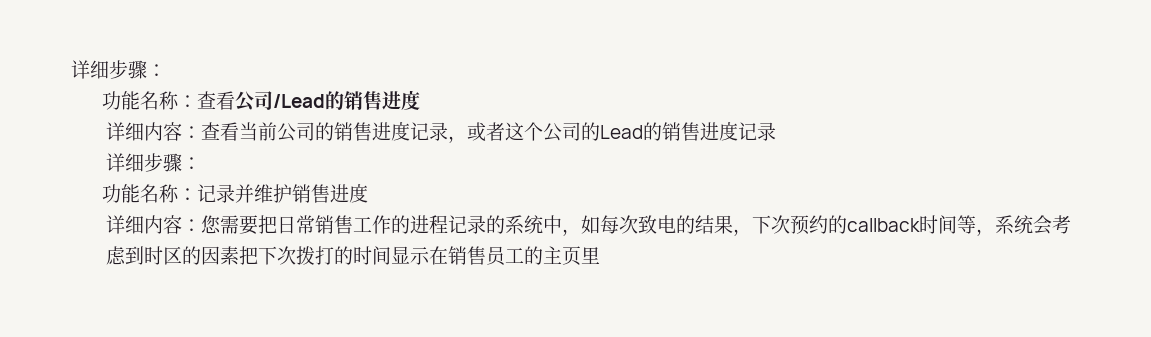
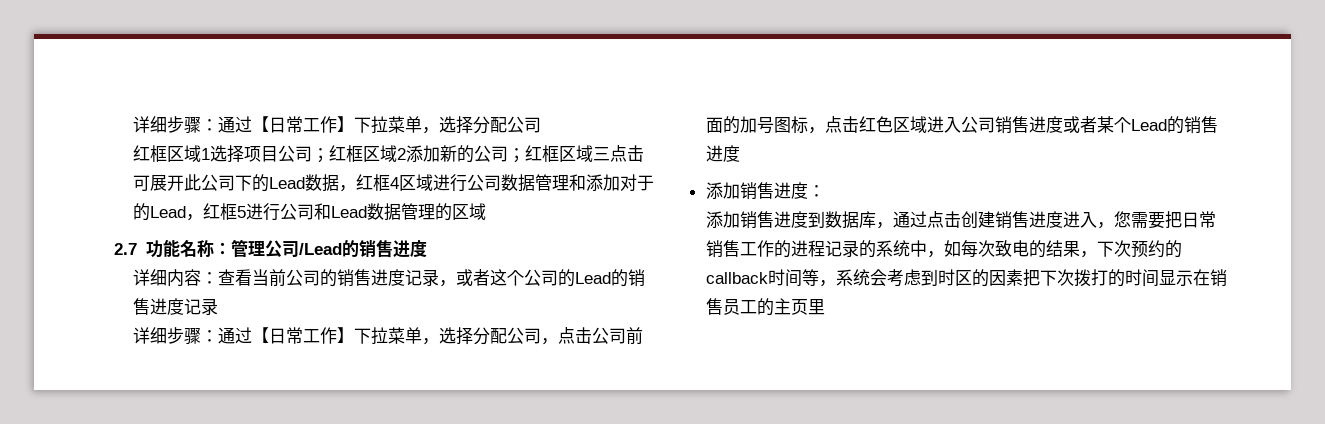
[71,60,166,79] [101,91,235,110] 详细步骤： // 功能名称：查看 -> [132,116,541,134] [132,145,644,163] [132,174,654,192] [132,203,486,221] [114,239,265,258] 详细步骤：通过【日常工作】下拉菜单，选择分配公司 // 红框区域1选择项目公司；红框区域2添加新的公司；红框区域三点击可展开此公司下的Lead数据，红框4区域进行公司数据管理和添加对于的Lead，红框5进行公司和Lead数据管理的区域 // 2.7功能名称：管理
[101,184,368,203] [106,215,202,234] // 功能名称：记录并维护销售进度 // 详细内容： -> [217,327,643,345] [705,116,1218,134] [705,145,740,162] [705,182,825,200] [705,211,1114,229] 通过【日常工作】下拉菜单，选择分配公司，点击公司前面的加号图标，点击红色区域进入公司销售进度或者某个Lead的销售进度 // 添加销售进度： // 添加销售进度到数据库，通过点击创建销售进度进入，

